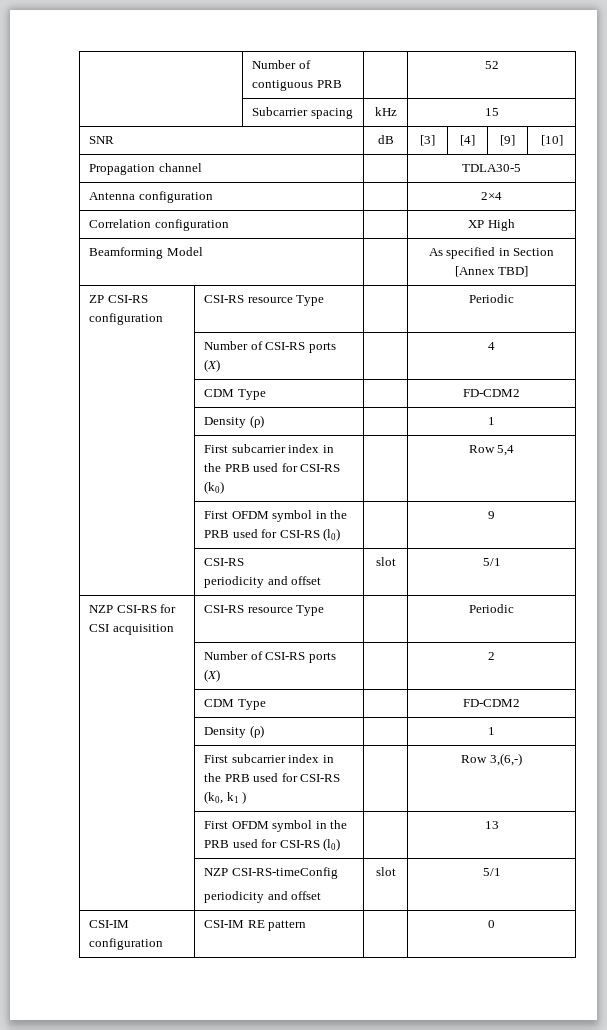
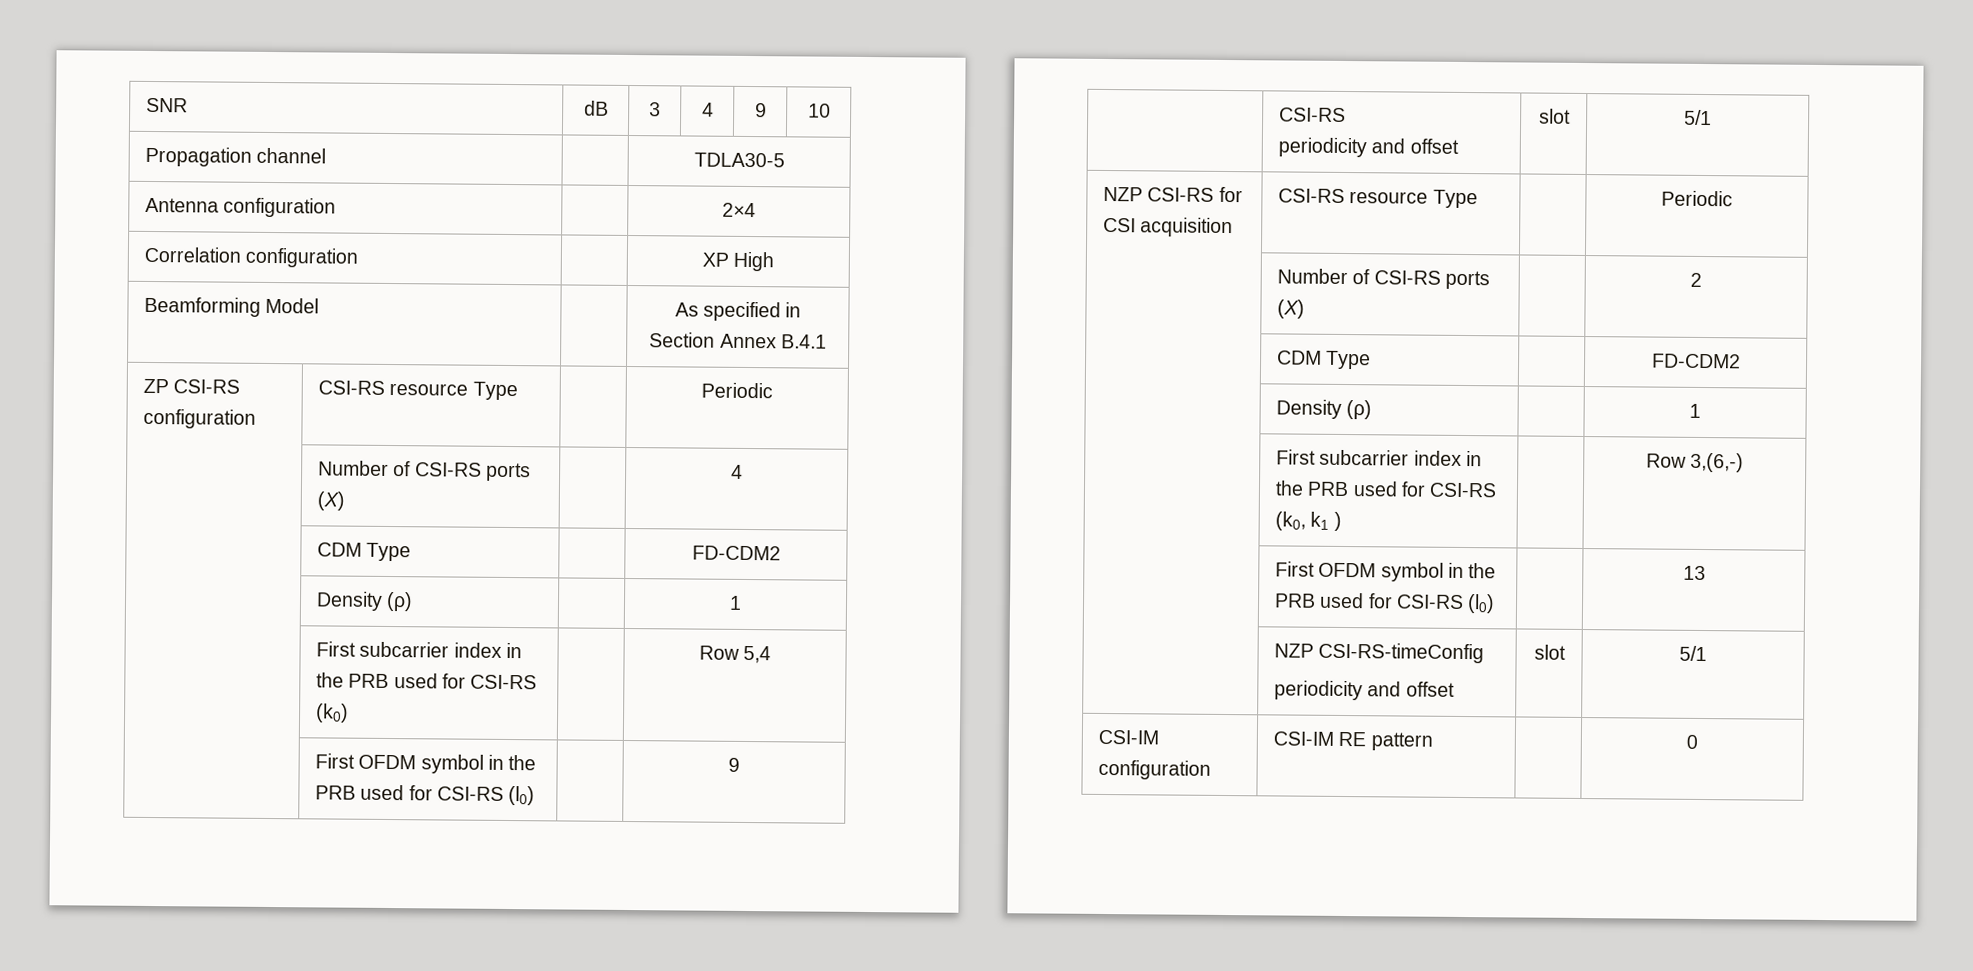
[252,60,311,69] [252,80,342,91] [484,61,499,69] [252,107,353,119] [374,107,397,116] [484,108,499,116] [89,136,115,144] [377,135,394,144] [420,135,435,146] [460,135,475,146] [500,135,515,146] [540,135,563,146] | Number of contiguous PRB | | 52 // | Subcarrier spacing | kHz | 15 // SNR | dB | [3] | [4] | [9] | [10] -> [146,97,189,113] [583,100,609,116] [649,102,661,117] [701,102,714,117] [754,103,767,118] [807,103,831,118] SNR | dB | 3 | 4 | 9 | 10
[454,266,529,277] [Annex TBD] -> [719,333,827,349] Annex B.4.1

